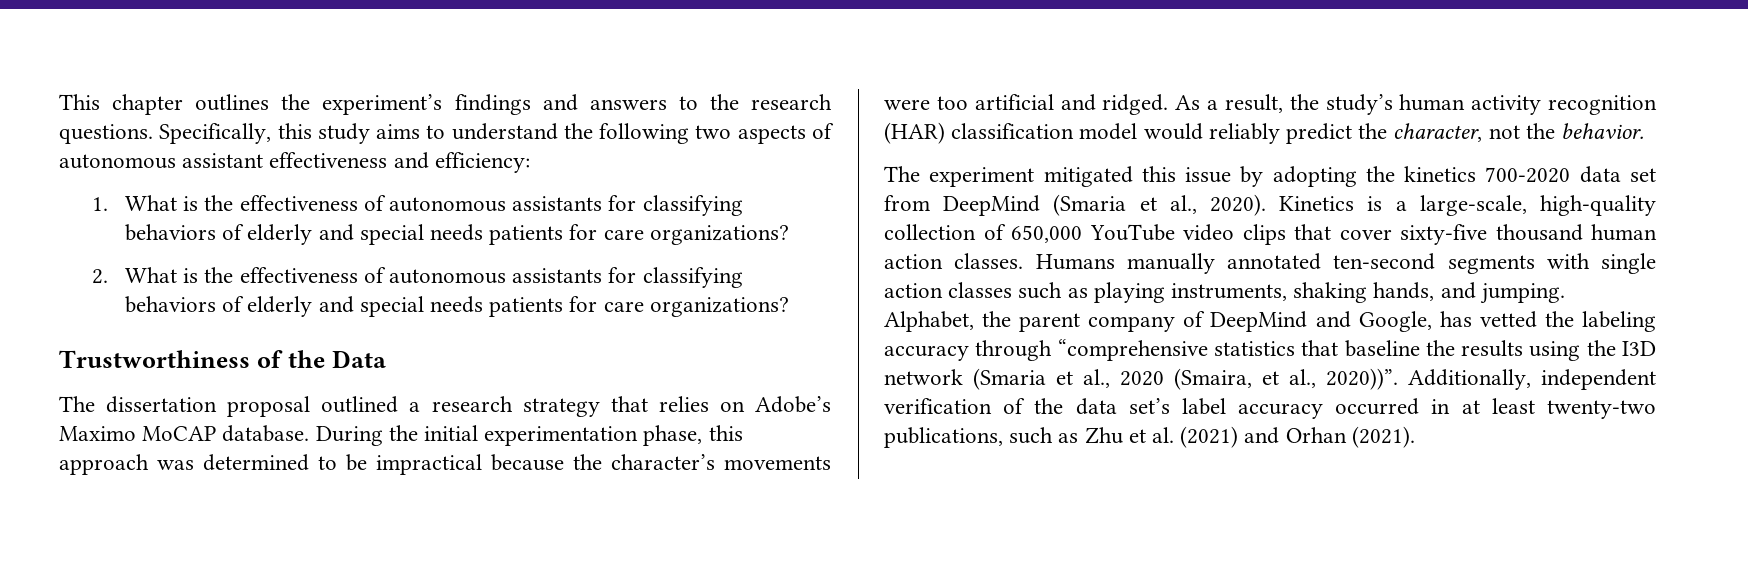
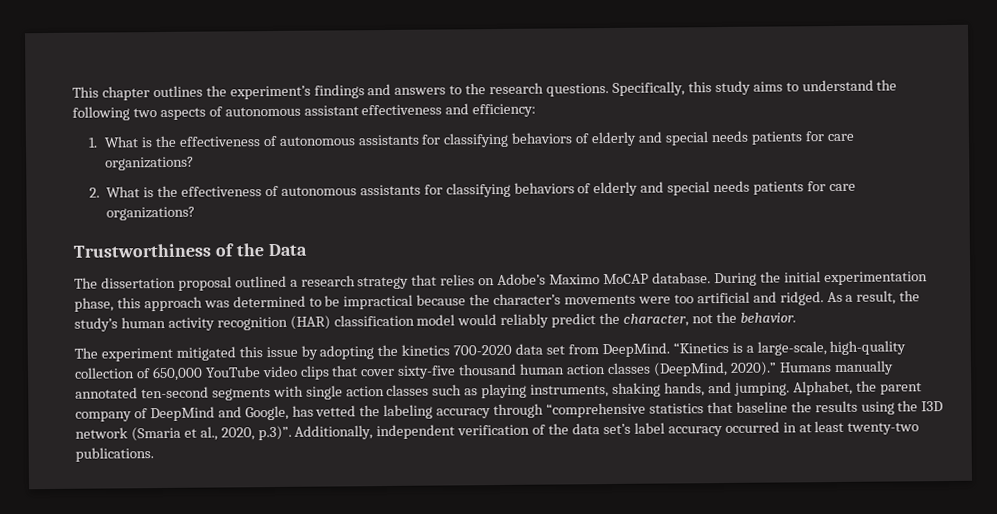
[943,194,1355,216] DeepMind (Smaria et al., 2020). Kinetics -> [601,341,729,358] DeepMind. “Kinetics
[954,253,1024,269] classes. -> [606,361,777,377] classes (DeepMind, 2020).”
[1120,368,1398,390] 2020 (Smaira, et al., 2020))”. -> [220,425,292,441] 2020, p.3)”.
[884,426,1415,448] publications, such as Zhu et al. (2021) and Orhan (2021). -> [75,447,154,462] publications.

